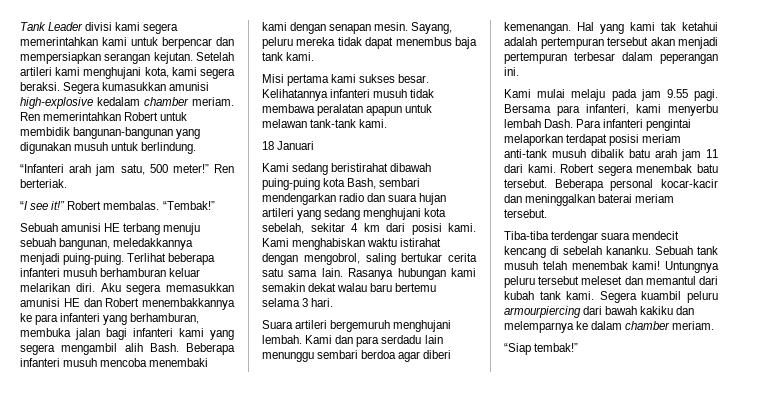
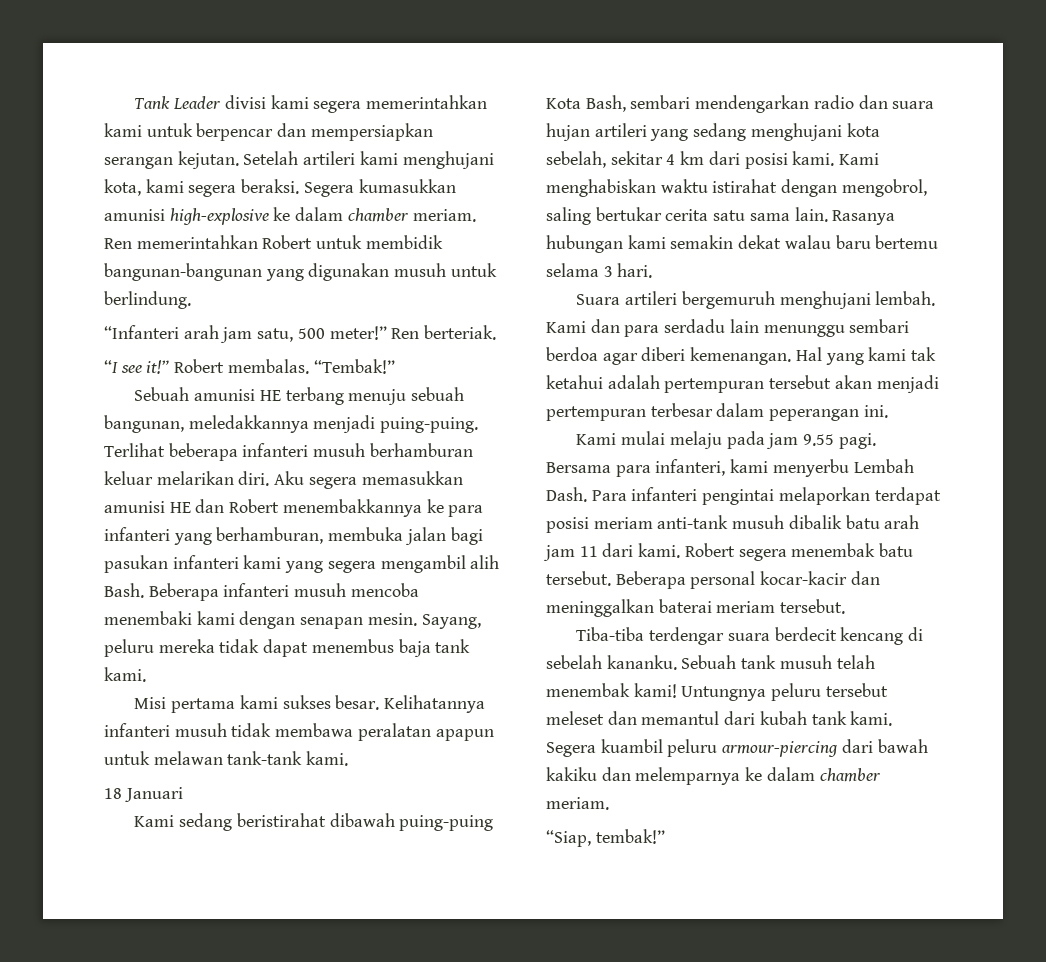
[97,97,140,106] kedalam -> [273,207,344,221] ke dalam
(127, 334) none -> [104,555,168,573] pasukan
[323,178,346,187] kota -> [546,98,581,109] Kota
[504,119,541,128] lembah -> [853,459,914,473] Lembah
[632,231,680,240] mendecit -> [774,627,837,641] berdecit
[504,306,581,318] armourpiercing -> [722,741,838,757] armour-piercing
[504,343,531,355] “Siap -> [546,830,591,847] “Siap,

